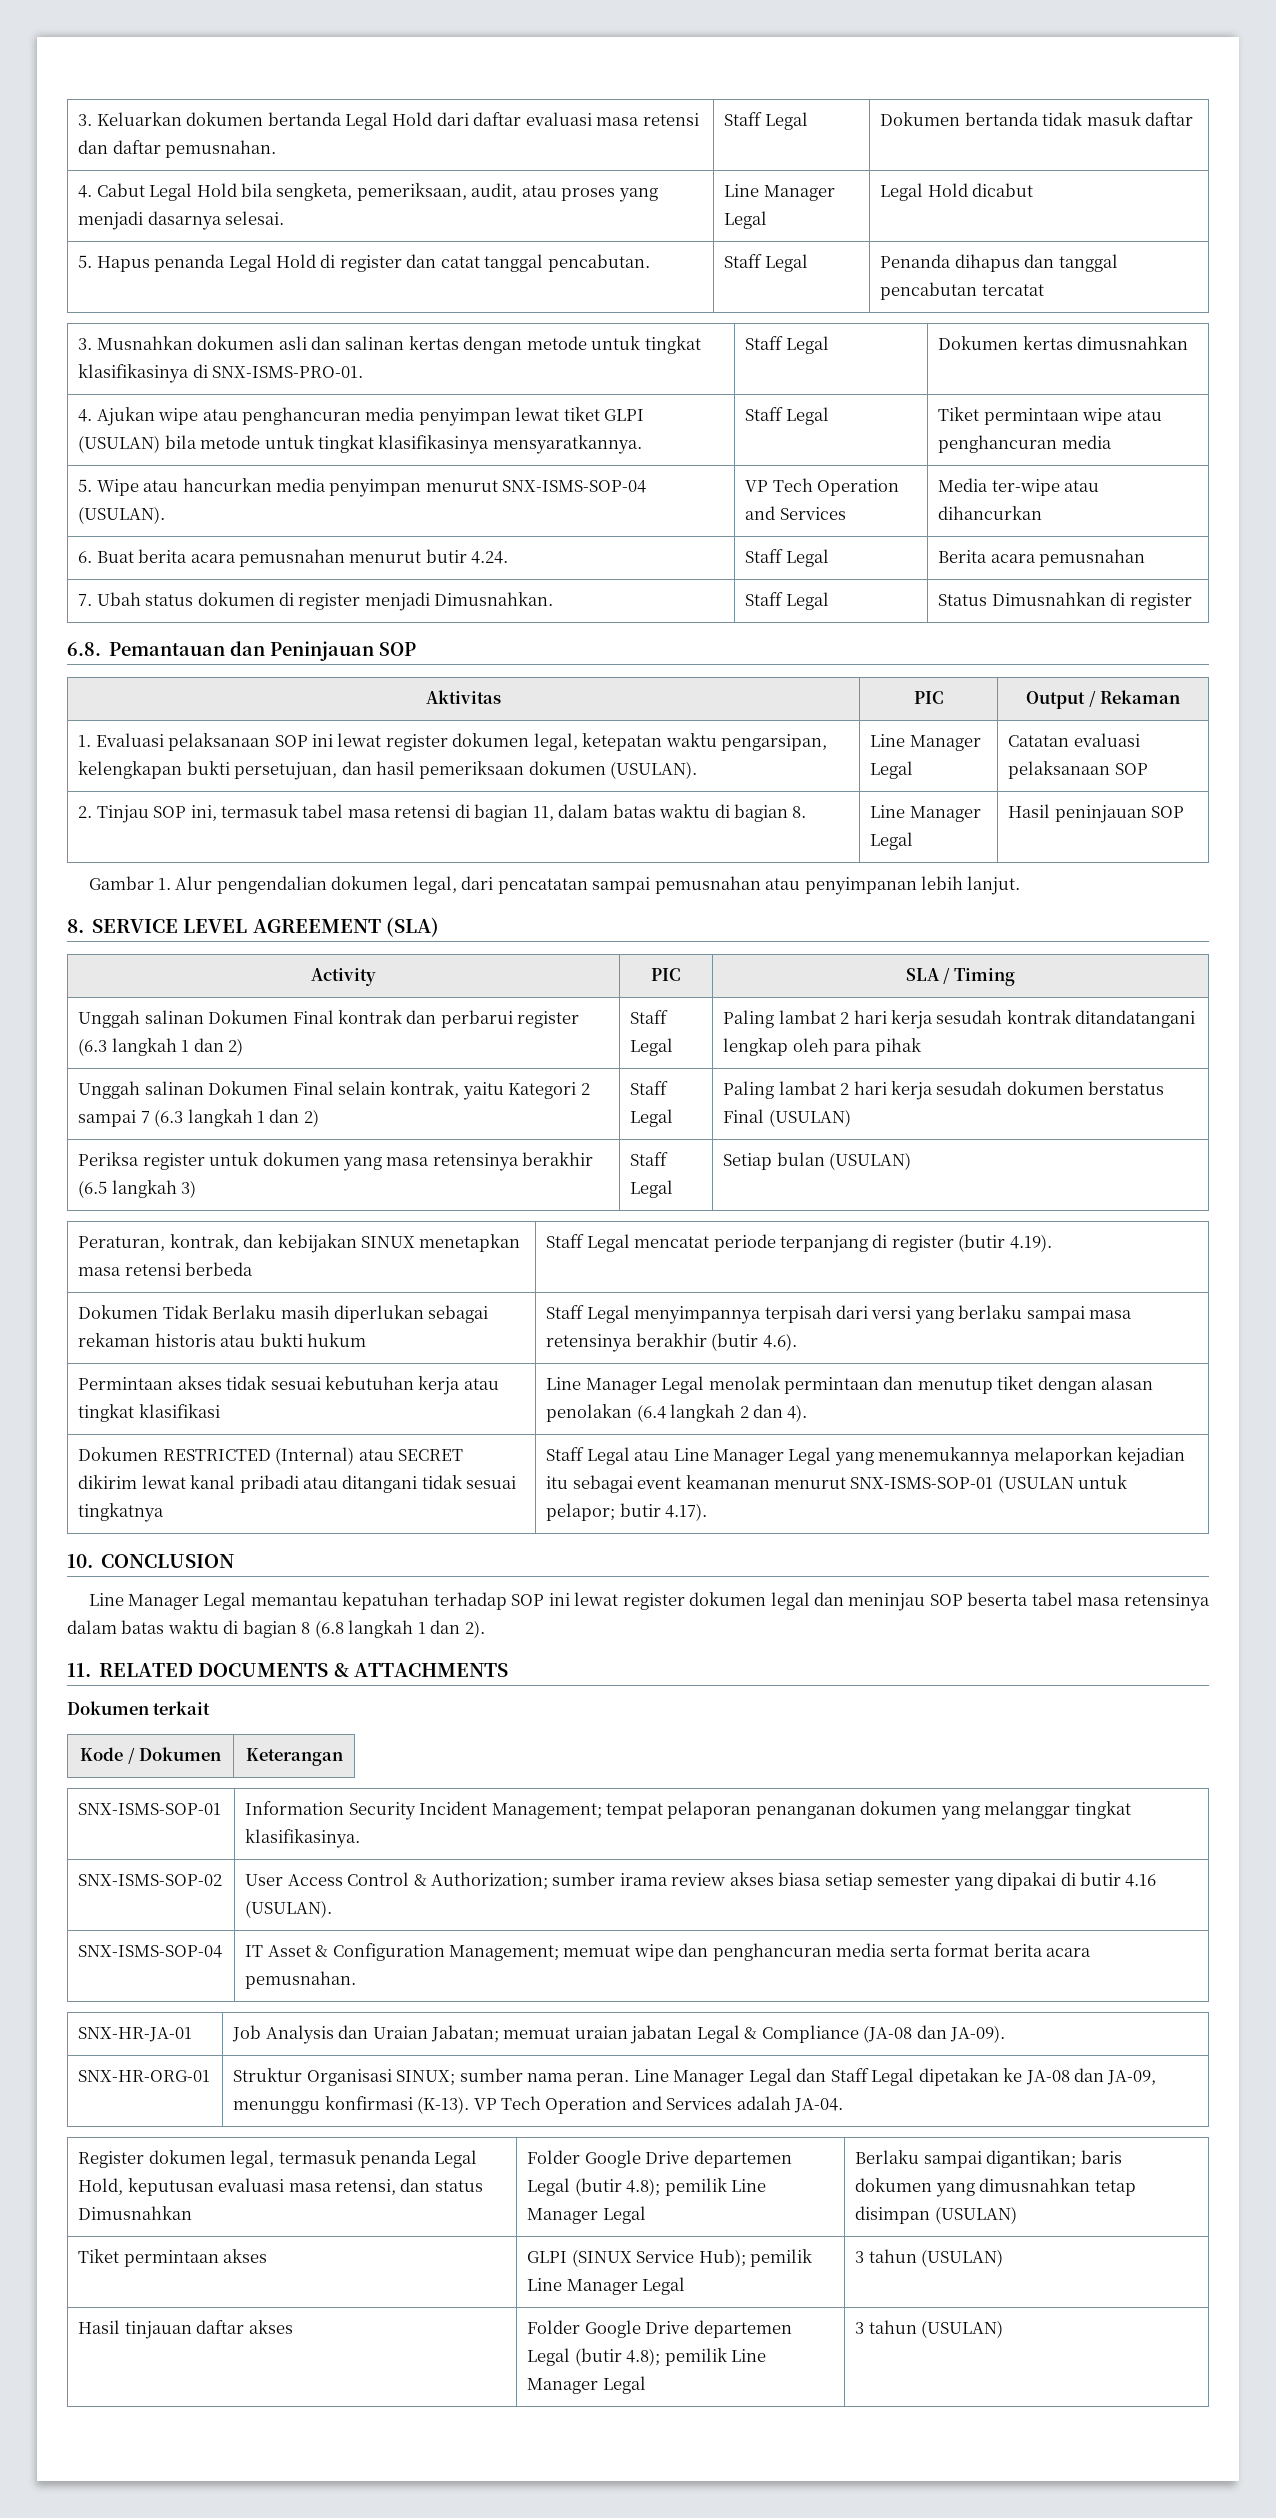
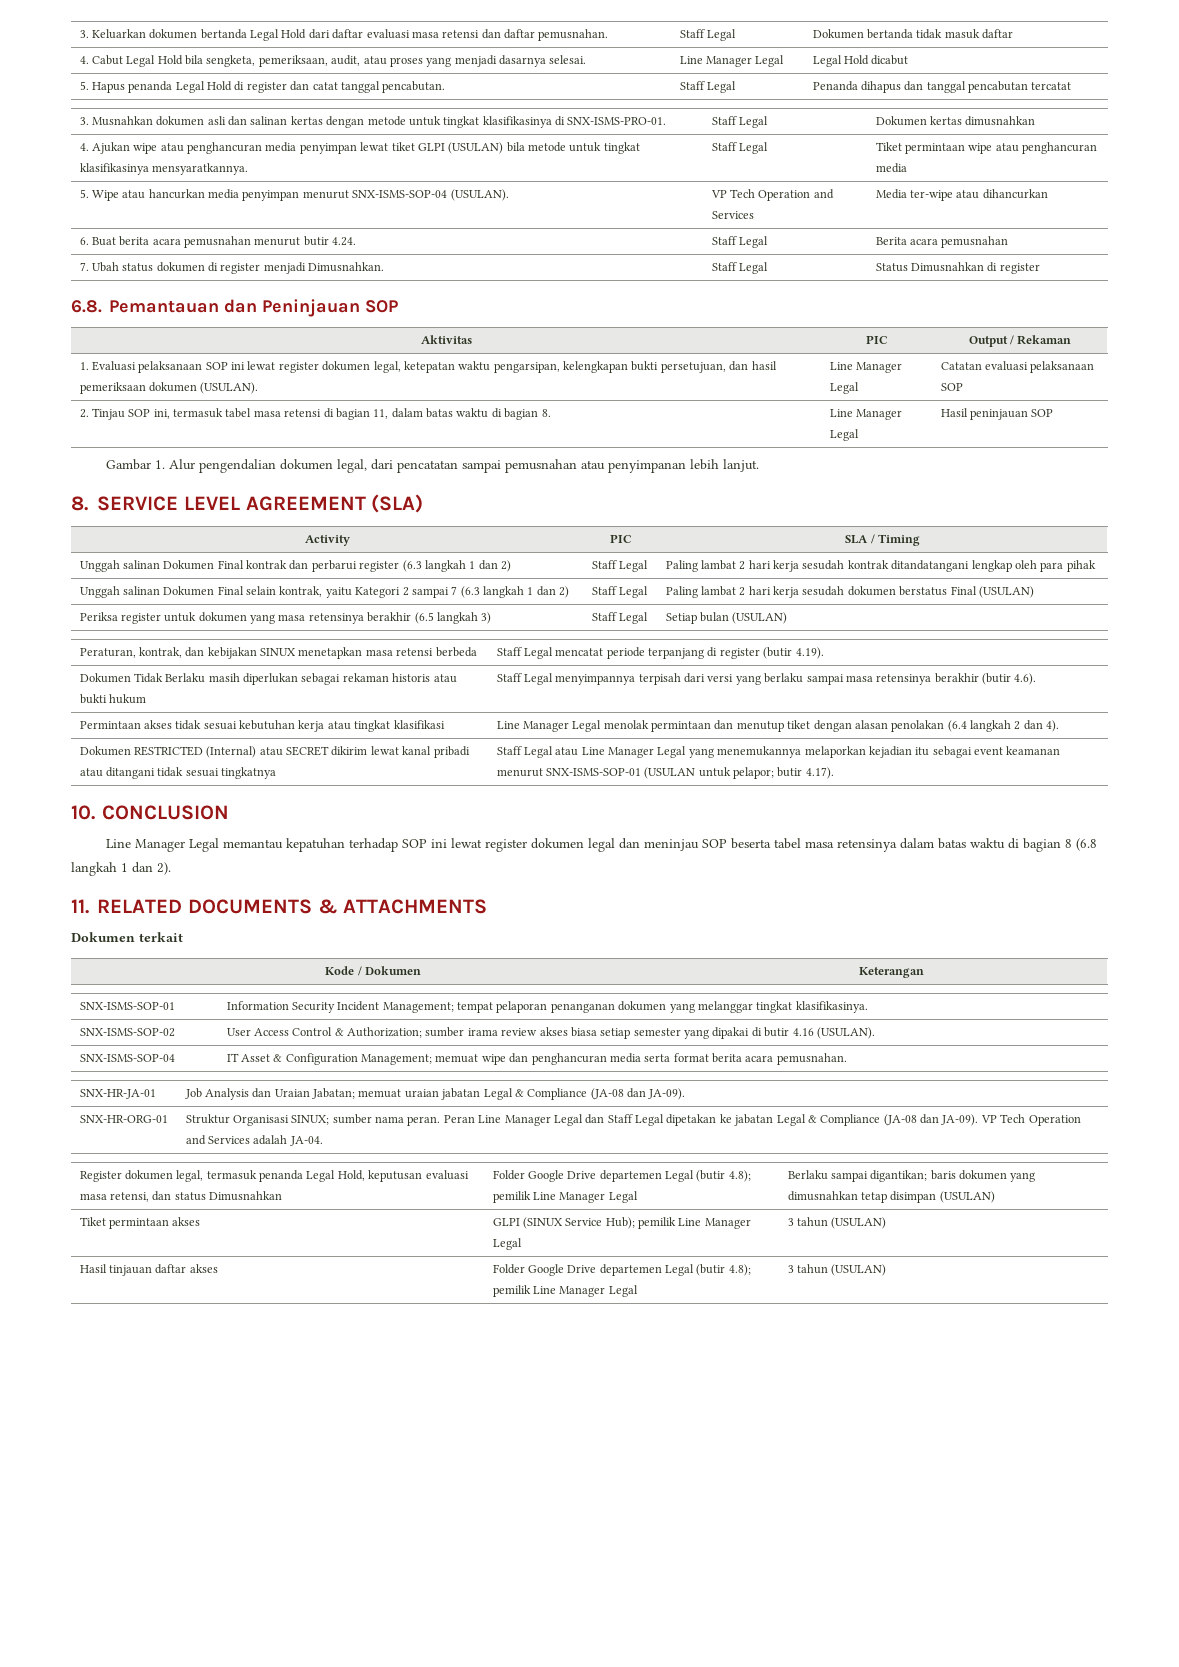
(630, 2079) none -> [443,1115,475,1123] Peran
[1025,2068,1157,2085] [233,2096,470,2114] JA-08 dan JA-09, menunggu konfirmasi (K-13). -> [734,1114,979,1126] jabatan Legal & Compliance (JA-08 dan JA-09).

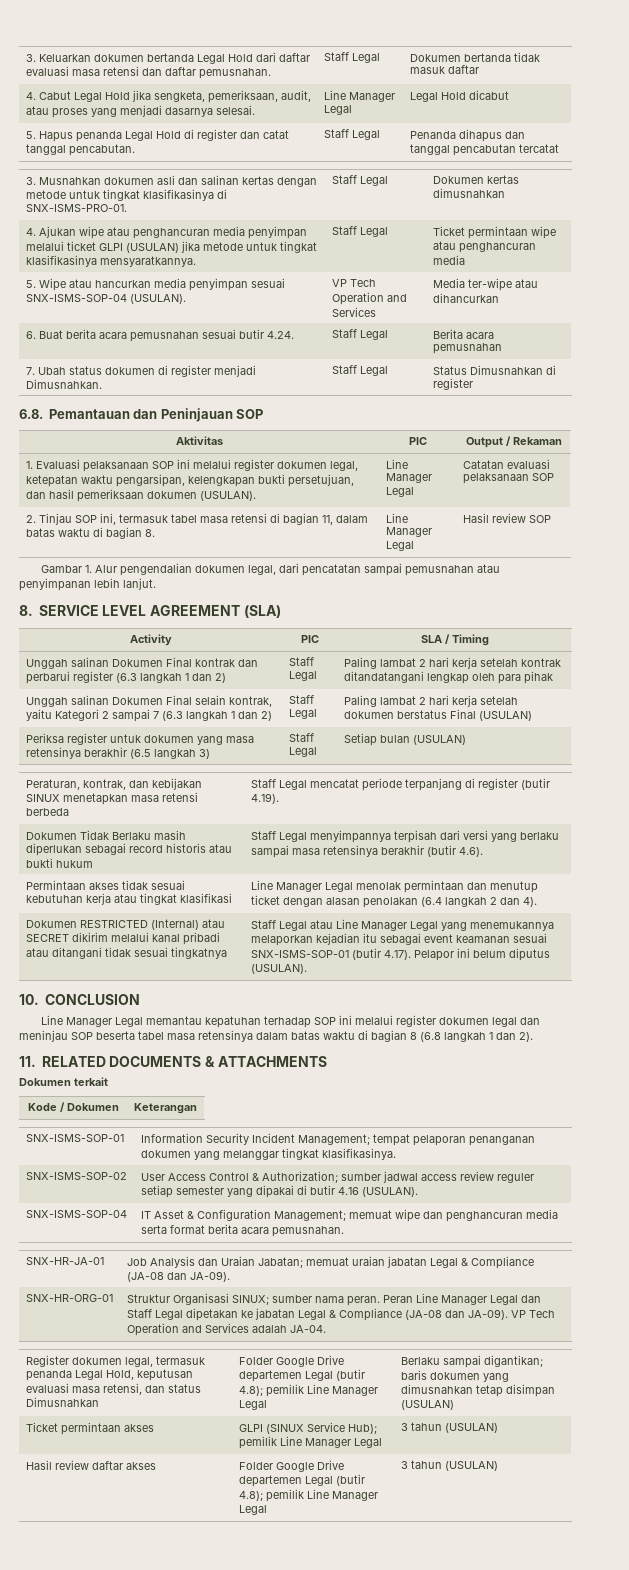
[185,55,204,65] bila -> [131,90,151,102] jika
[360,142,415,151] lewat tiket -> [25,241,96,251] melalui ticket
[506,142,525,152] bila -> [180,241,200,253] jika
[875,142,902,151] Tiket -> [432,226,465,236] Ticket
[302,190,349,199] menurut -> [250,278,285,288] sesuai
[254,237,301,246] menurut -> [201,329,236,339] sesuai
[247,361,276,370] lewat -> [192,459,231,469] melalui
[969,409,1028,420] peninjauan -> [491,513,526,523] review
[802,560,845,570] sesudah -> [479,658,518,667] setelah
[802,586,845,596] sesudah -> [479,696,518,705] setelah
[342,673,389,682] rekaman -> [128,845,163,853] record
[787,720,811,729] tiket -> [250,895,280,905] ticket
[370,746,399,755] lewat -> [110,932,149,942] melalui
[496,767,834,779] menurut SNX-ISMS-SOP-01 (USULAN untuk pelapor; butir 4.17). -> [512,933,547,943] [250,948,550,961] [250,964,307,974] sesuai SNX-ISMS-SOP-01 (butir 4.17). Pelapor ini belum diputus (USULAN).
[450,838,482,848] lewat -> [354,1015,393,1025] melalui
[467,1027,597,1037] irama review akses biasa -> [382,1171,534,1183] jadwal access review reguler
[79,1217,106,1226] Tiket -> [25,1422,58,1432] Ticket
[108,1265,152,1276] tinjauan -> [54,1460,89,1470] review

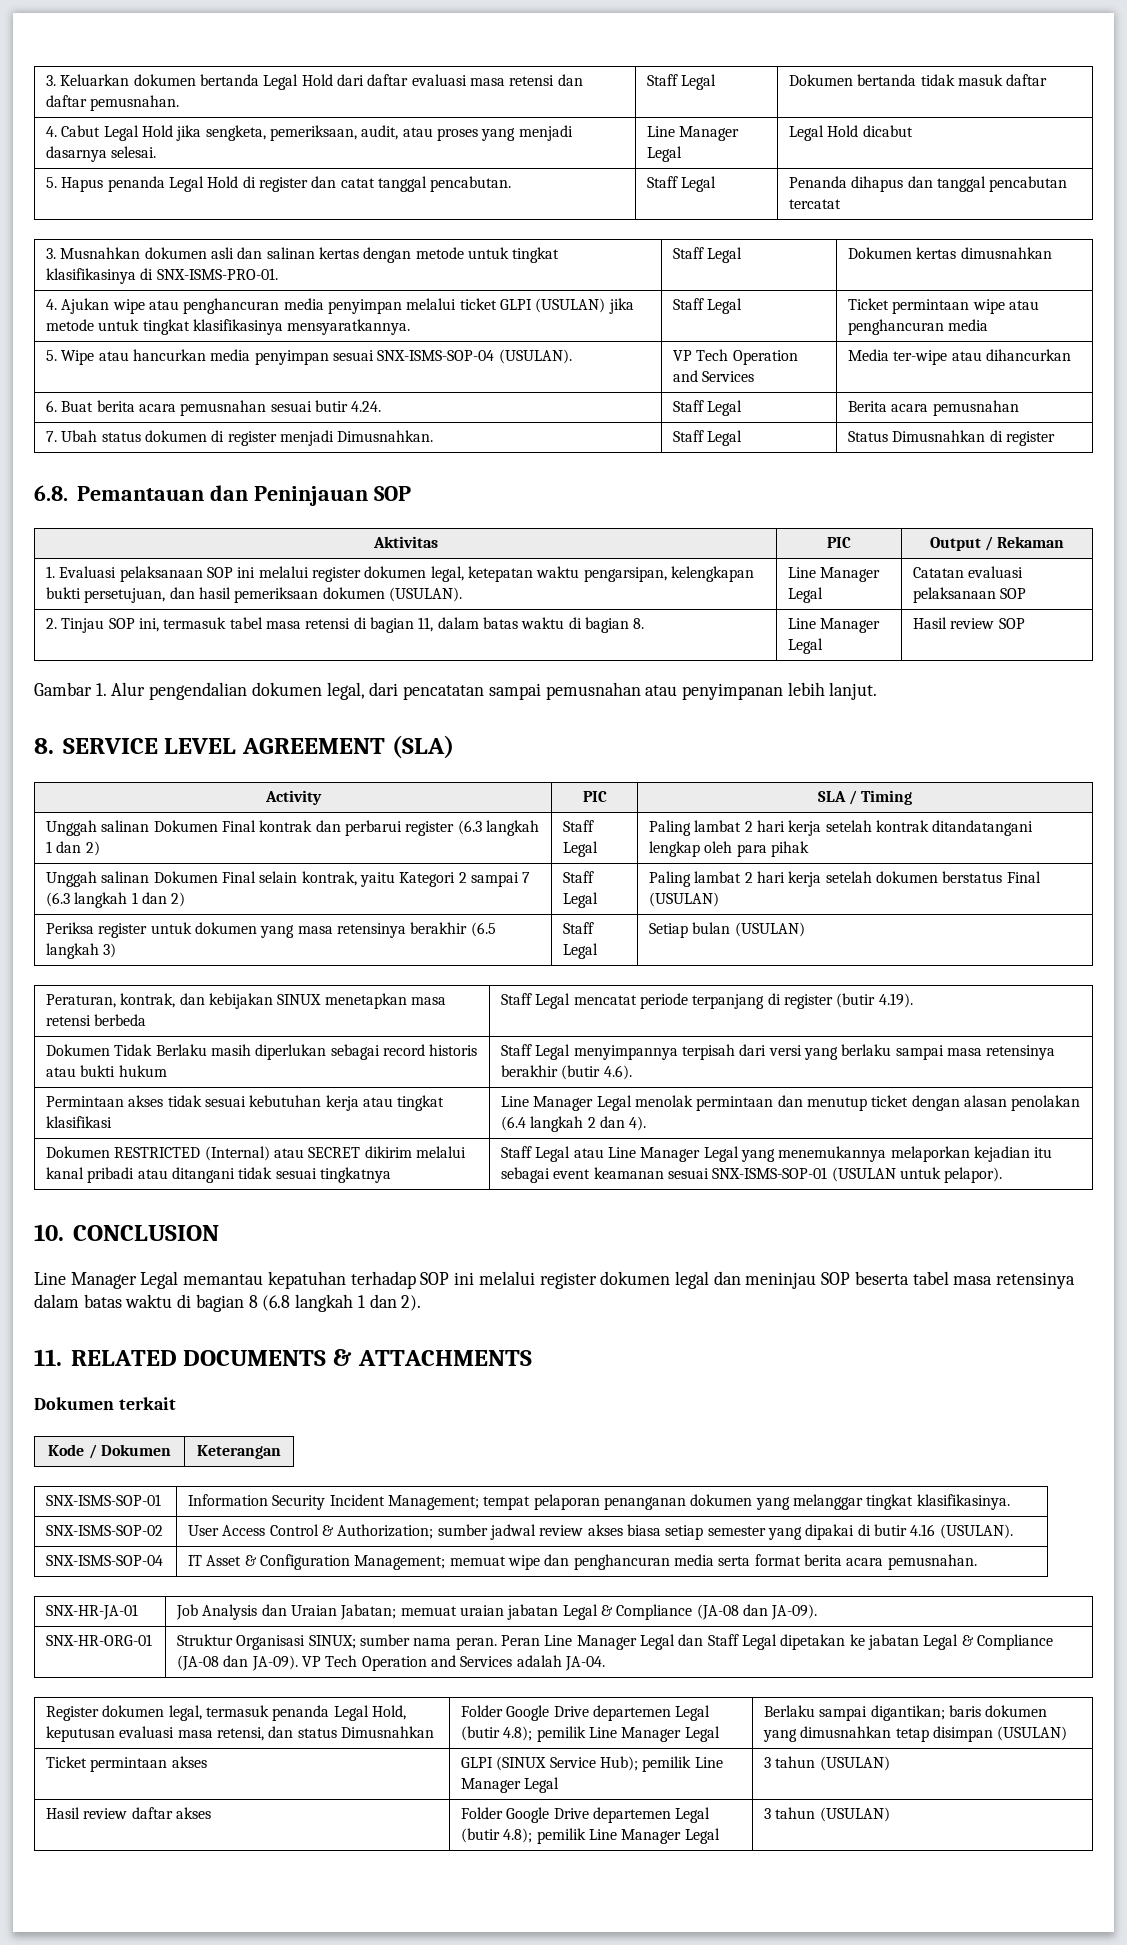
[351,948,550,961] [250,964,307,974] (butir 4.17). Pelapor ini belum diputus (USULAN). -> [831,1167,1003,1183] (USULAN untuk pelapor).
[420,1171,534,1183] access review reguler -> [539,1524,661,1536] review akses biasa

